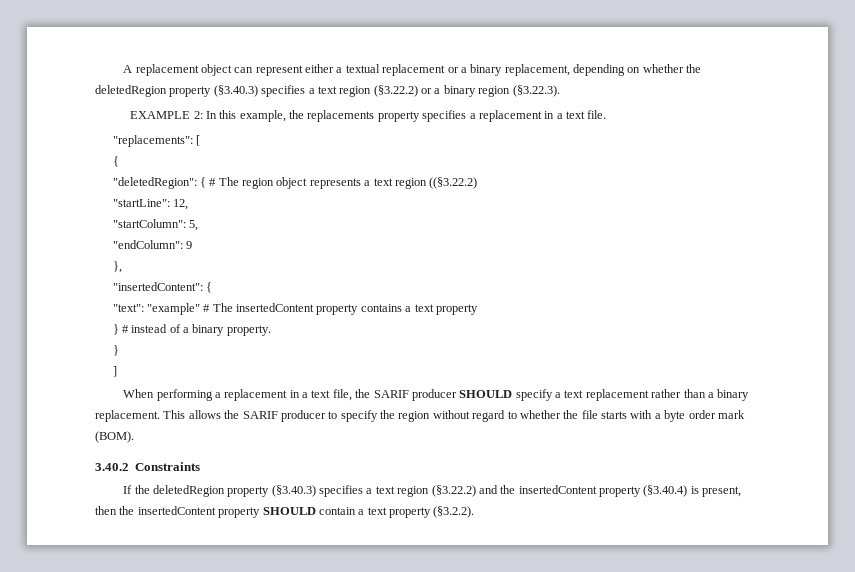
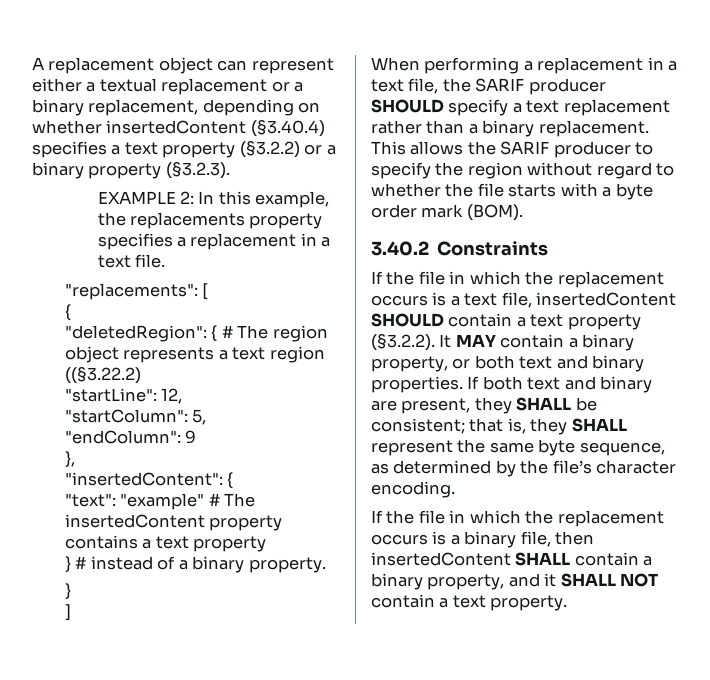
[686,64,702,73] [95,85,560,97] the deletedRegion property (§3.40.3) specifies a text region (§3.22.2) or a binary region (§3.22.3). -> [106,120,325,137] [32,141,336,158] [32,162,230,179] insertedContent (§3.40.4) specifies a text property (§3.2.2) or a binary property (§3.2.3).
[152,485,742,497] [95,506,261,518] deletedRegion property (§3.40.3) specifies a text region (§3.22.2) and the insertedContent property (§3.40.4) is present, then the insertedContent property -> [418,271,664,288] [371,292,677,308] file in which the replacement occurs is a text file, insertedContent
(475, 512) none -> [439,334,635,351] [371,355,645,372] [371,376,653,393] [371,397,597,414] [371,418,627,435] [371,439,665,456] [371,460,677,477] [371,481,455,498] [371,510,664,527] [371,531,595,548] [371,552,653,566] [371,573,659,590] [371,594,568,611] It MAY contain a binary property, or both text and binary properties. If both text and binary are present, they SHALL be consistent; that is, they SHALL represent the same byte sequence, as determined by the file’s character encoding. // If the file in which the replacement occurs is a binary file, then insertedContent SHALL contain a binary property, and it SHALL NOT contain a text property.

